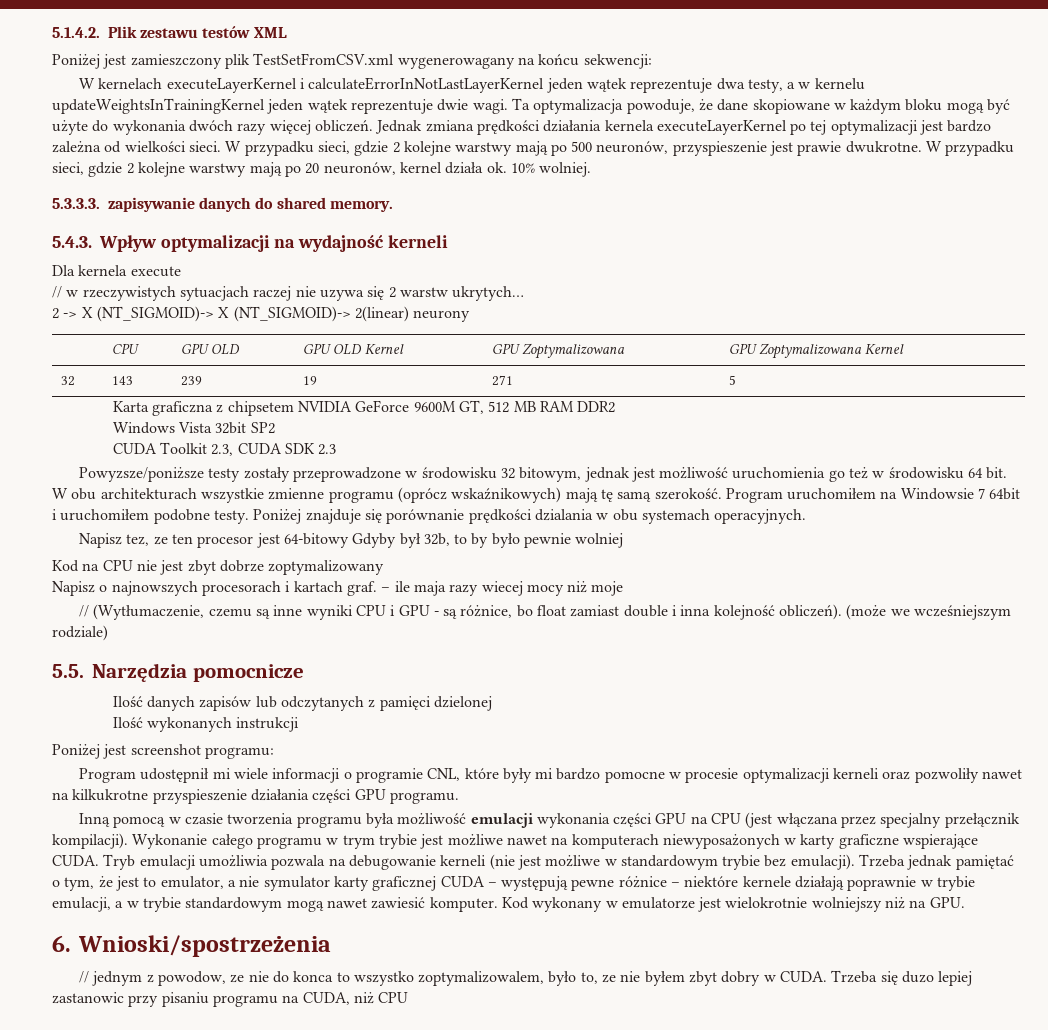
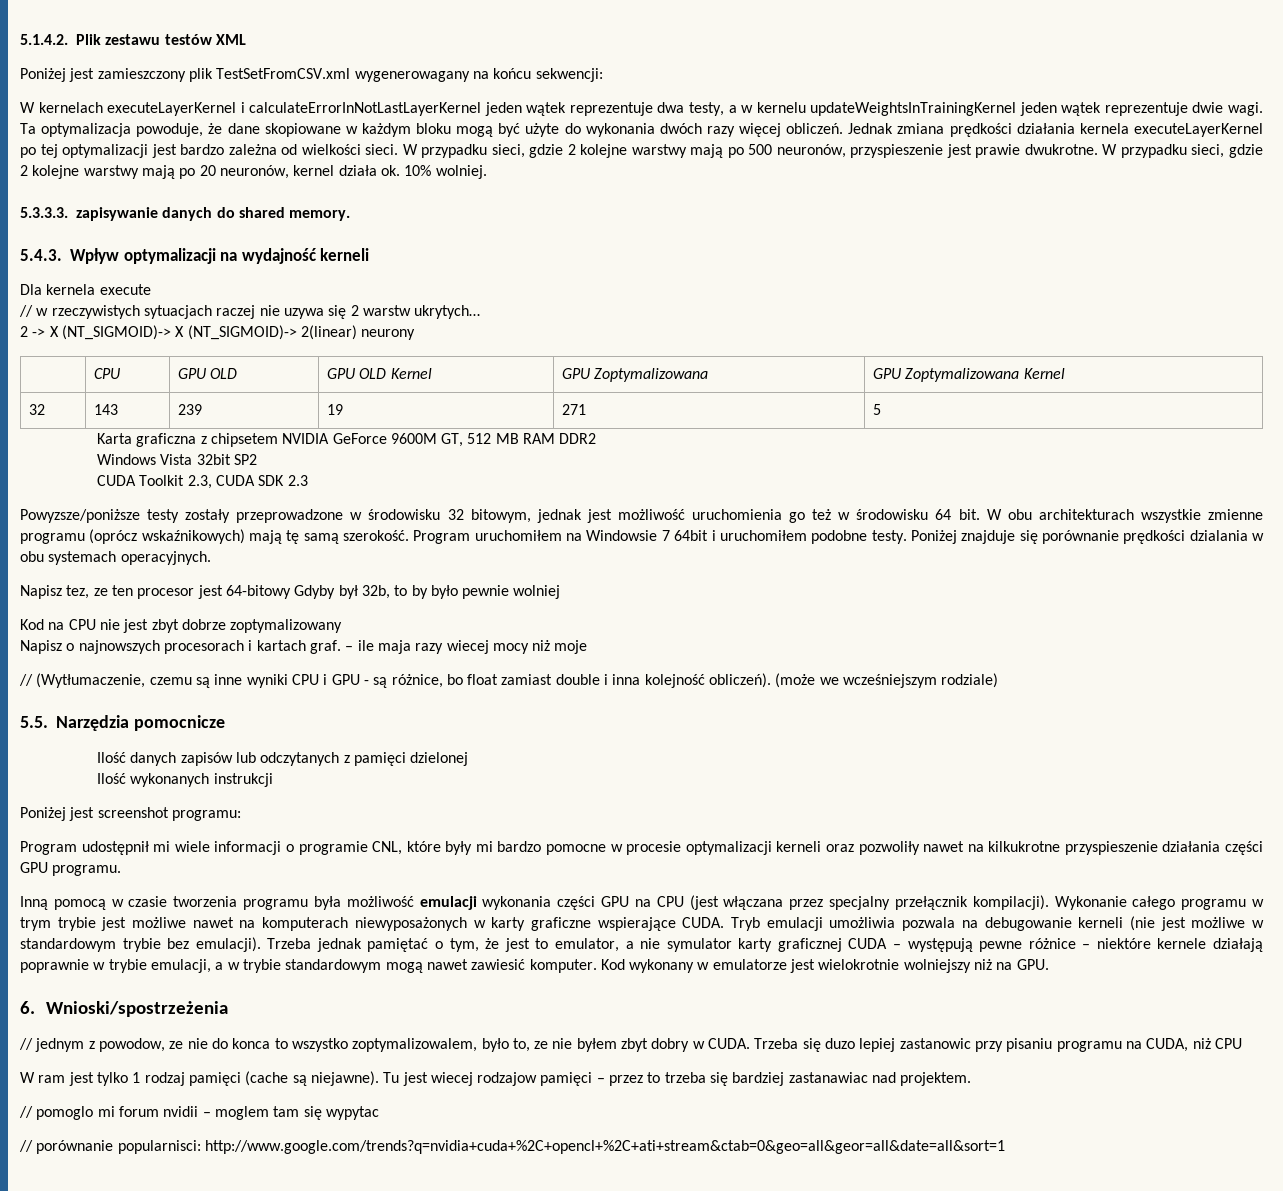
(409, 997) none -> [20,1071,972,1086] [19,1106,379,1120] [19,1140,1005,1154] // W ram jest tylko 1 rodzaj pamięci (cache są niejawne). Tu jest wiecej rodzajow pamięci – przez to trzeba się bardziej zastanawiac nad projektem. // // pomoglo mi forum nvidii – moglem tam się wypytac // // porównanie popularnisci: http://www.google.com/trends?q=nvidia+cuda+%2C+opencl+%2C+ati+stream&ctab=0&geo=all&geor=all&date=all&sort=1

